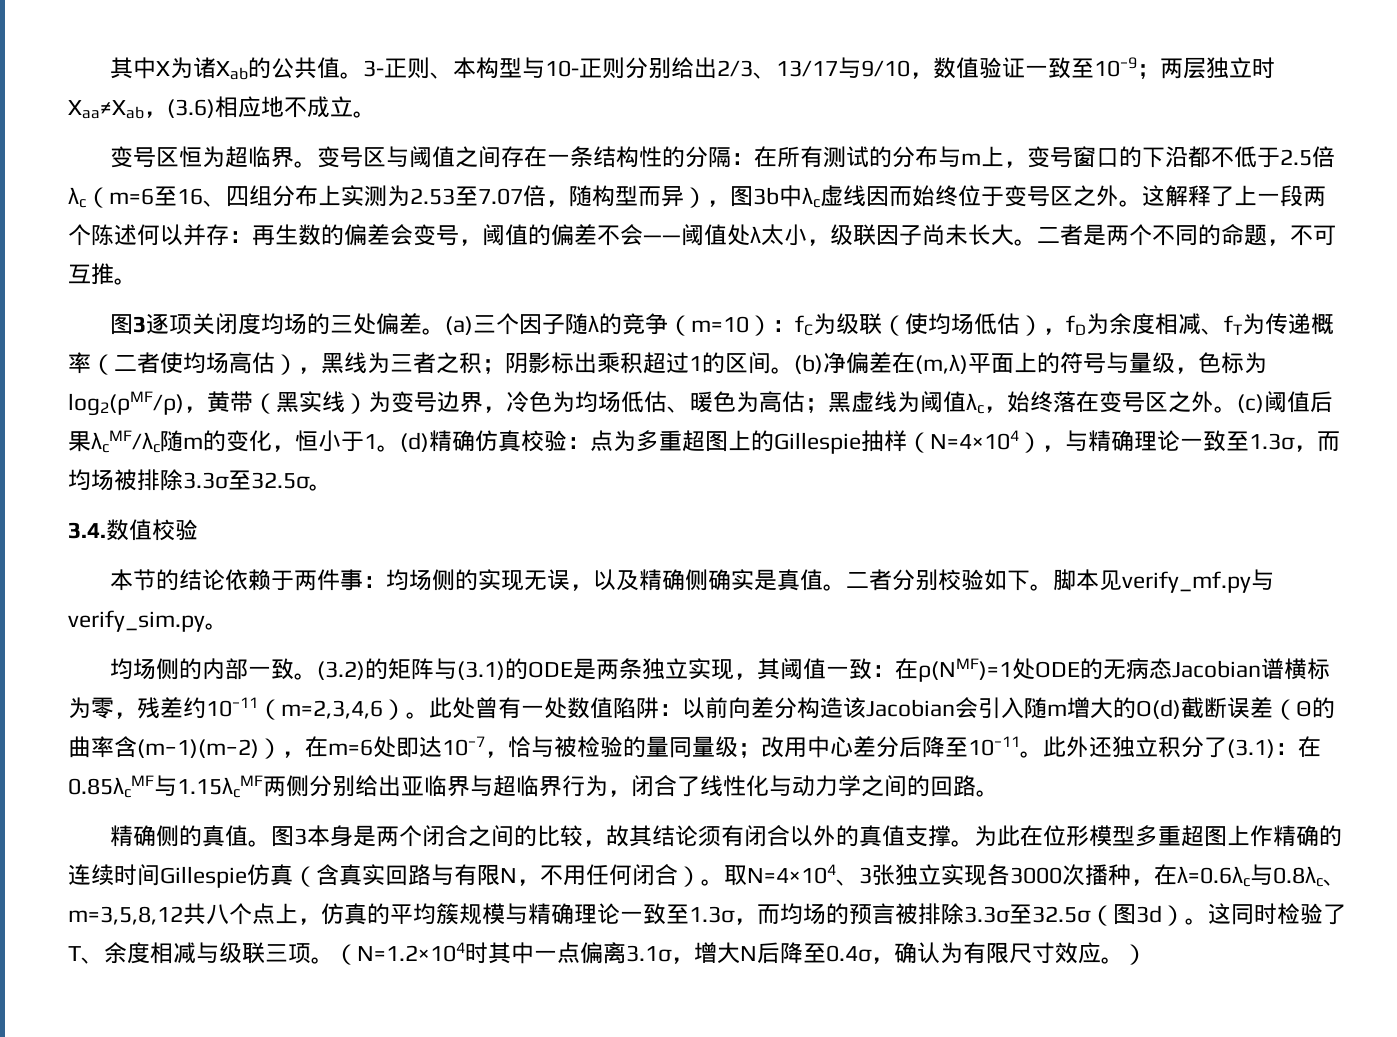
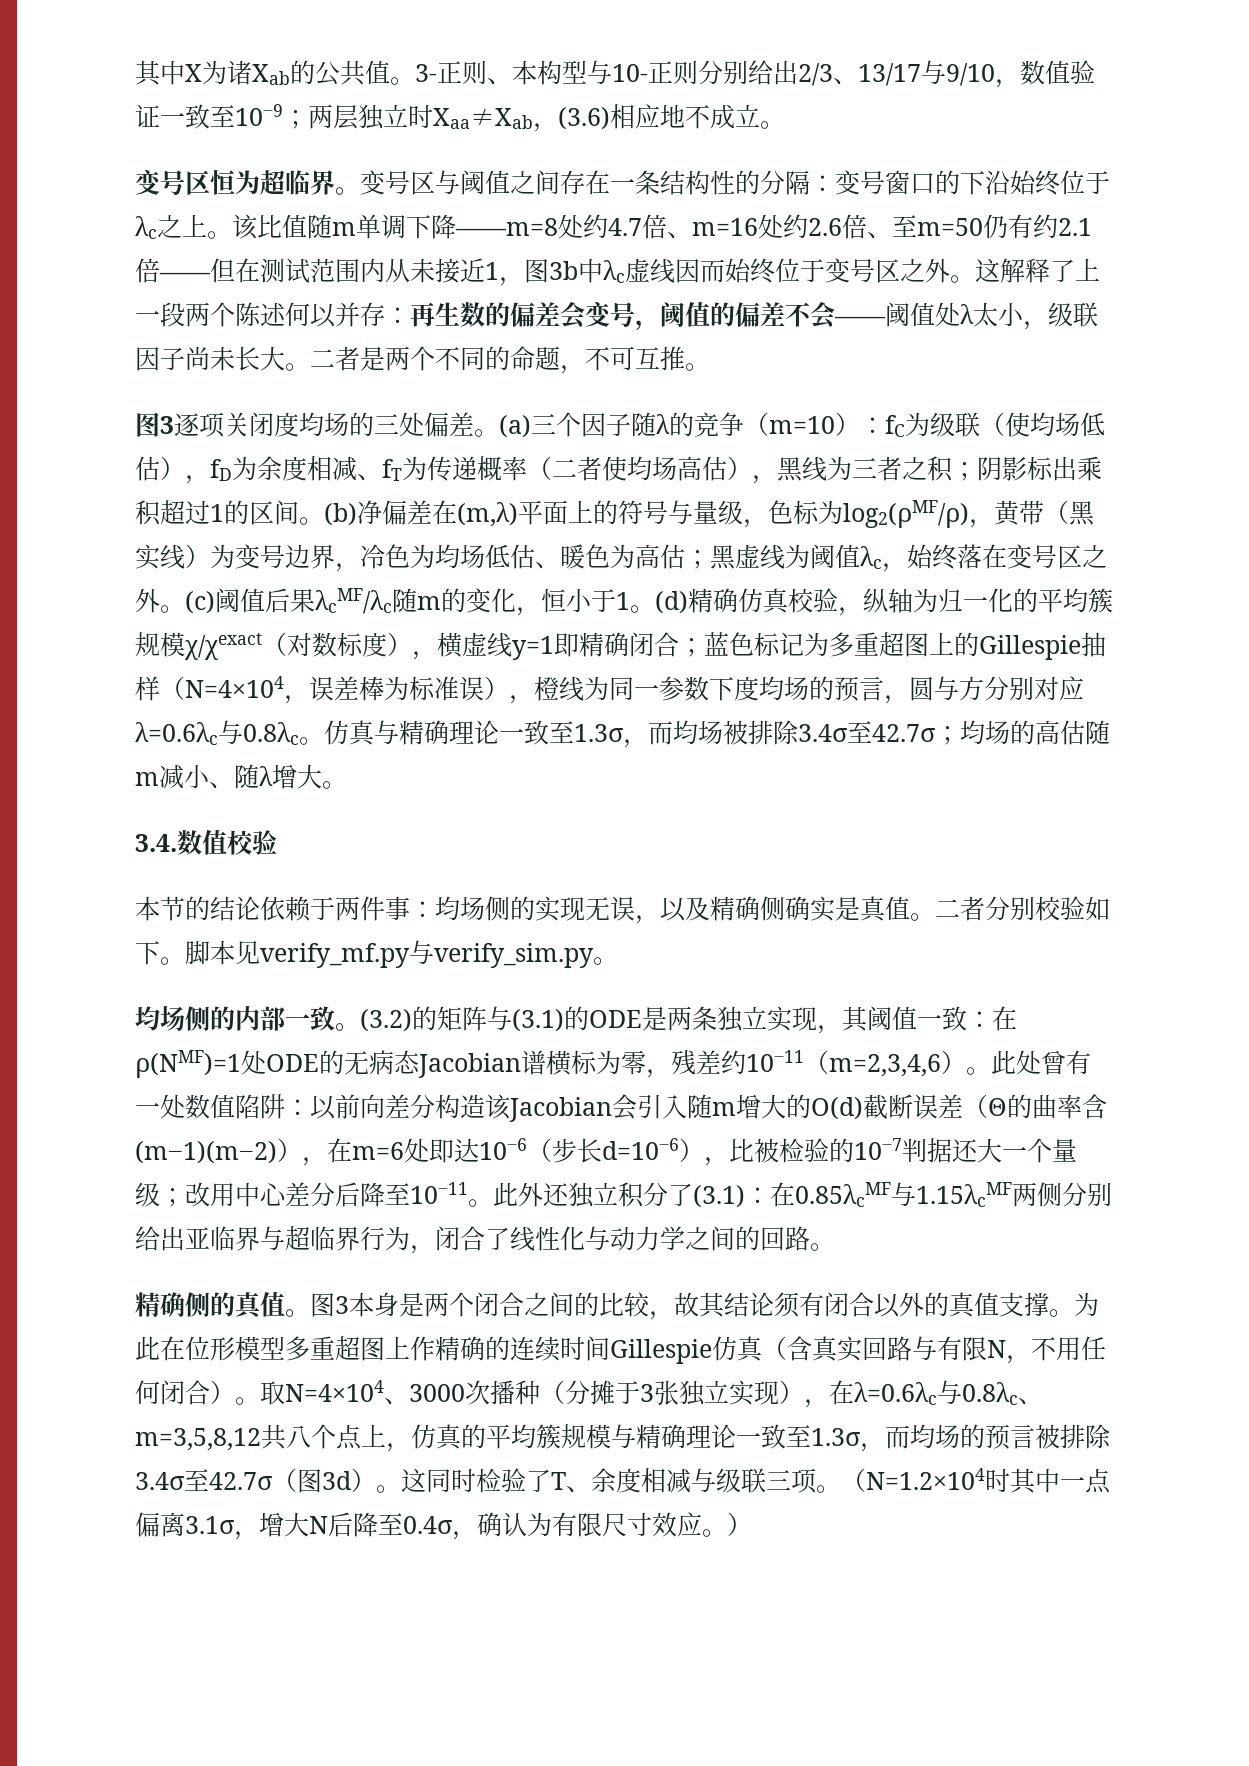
[754,146,1336,168] [68,185,707,208] 在所有测试的分布与m上，变号窗口的下沿都不低于2.5倍λc（m=6至16、四组分布上实测为2.53至7.07倍，随构型而异） -> [835,170,1110,196] [135,214,1092,240] [135,258,499,283] 变号窗口的下沿始终位于λc之上。该比值随m单调下降——m=8处约4.7倍、m=16处约2.6倍、至m=50仍有约2.1倍——但在测试范围内从未接近1
[567,430,613,451] ：点 -> [838,588,1113,616] [135,632,804,660] ，纵轴为归一化的平均簇规模χ/χexact（对数标度），横虚线y=1即精确闭合；蓝色标记
[1019,432,1065,453] ）， -> [284,676,1084,704] [135,720,375,746] ，误差棒为标准误），橙线为同一参数下度均场的预言，圆与方分别对应λ=0.6λc与0.8λc。仿真
[183,470,310,490] 3.3σ至32.5σ -> [798,720,1110,745] [135,764,322,789] 3.4σ至42.7σ；均场的高估随m减小、随λ增大
[442,736,692,758] 10−7，恰与被检验的量同 -> [479,1138,1052,1166] 10−6（步长d=10−6），比被检验的10−7判据还大一个
(859, 882) none -> [409,1380,640,1405] 3000次播种（分摊于
[987,864,1131,886] 各3000次播种 -> [779,1380,804,1404] ）
[964,904,1091,924] 3.3σ至32.5σ -> [135,1469,272,1491] 3.4σ至42.7σ

